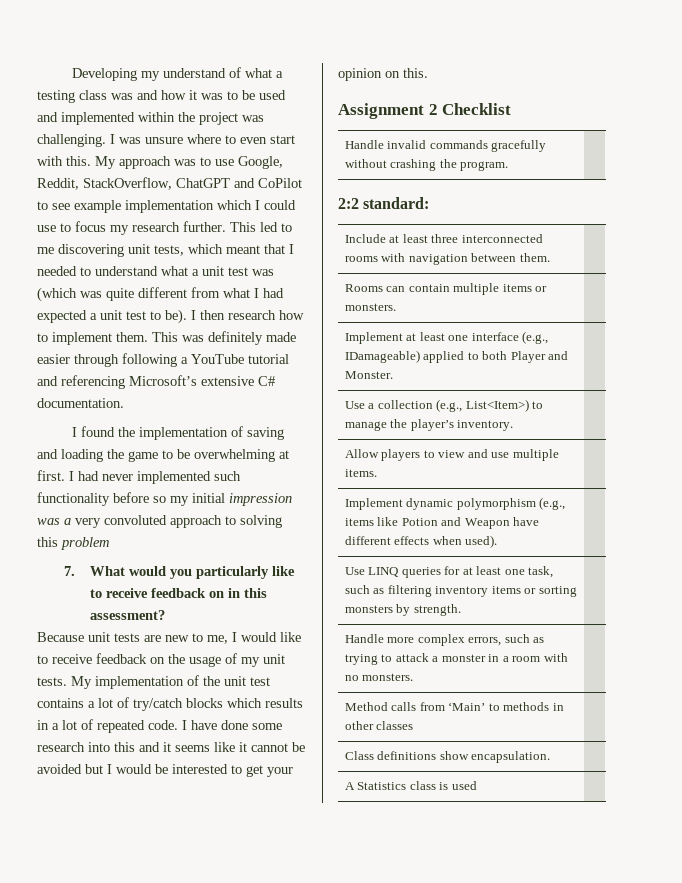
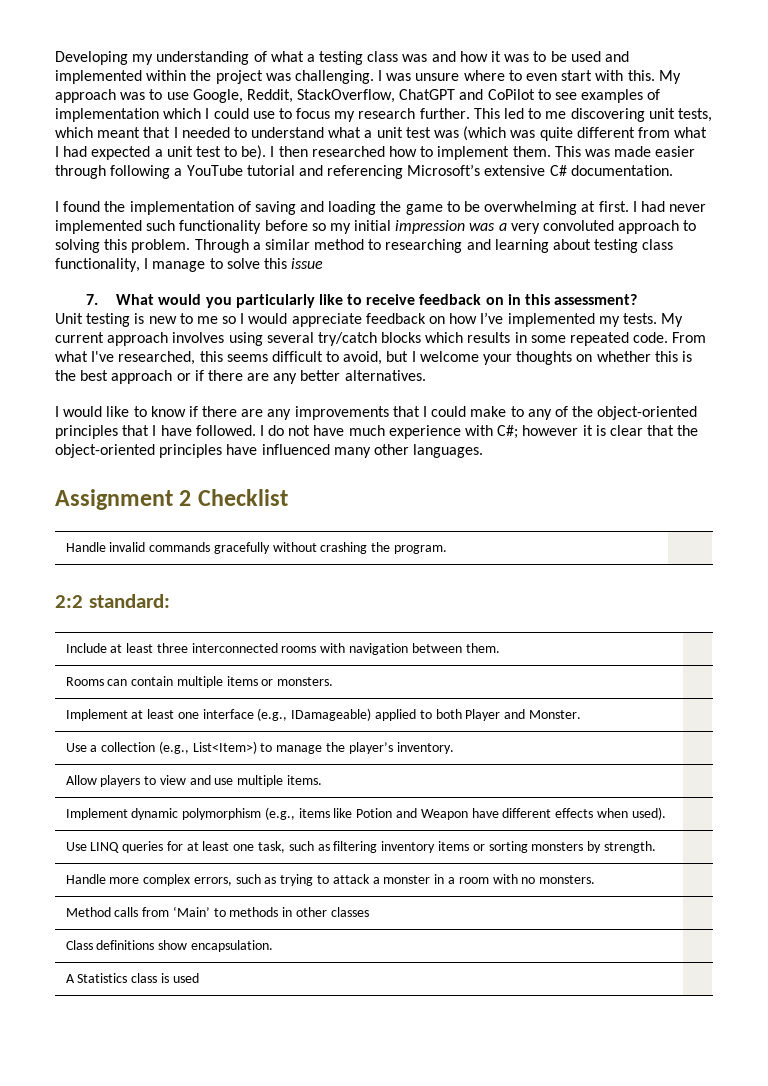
[163,68,227,78] understand -> [156,51,250,65] understanding
[74,200,121,213] example -> [581,89,661,103] examples of
[228,310,276,320] research -> [311,146,385,157] researched
[208,331,263,345] definitely -> (610, 153) none
[61,537,109,550] problem -> [131,239,674,253] [55,258,324,272] problem. Through a similar method to researching and learning about testing class functionality, I manage to solve this issue
[37,632,301,644] [37,653,285,667] [37,675,270,689] [37,697,129,708] Because unit tests are new to me, I would like to receive feedback on the usage of my unit tests. My implementation of the unit test contains a lot of -> [55,312,684,327] [55,332,314,346] Unit testing is new to me so I would appreciate feedback on how I’ve implemented my tests. My current approach involves using several
[52,719,282,733] [37,742,305,752] [37,764,293,777] [338,68,428,81] a lot of repeated code. I have done some research into this and it seems like it cannot be avoided but I would be interested to get your opinion on this. -> [530,332,707,346] [55,351,692,365] [55,370,426,384] [55,406,698,420] [55,425,699,439] [55,444,484,458] some repeated code. From what I've researched, this seems difficult to avoid, but I welcome your thoughts on whether this is the best approach or if there are any better alternatives. // I would like to know if there are any improvements that I could make to any of the object-oriented principles that I have followed. I do not have much experience with C#; however it is clear that the object-oriented principles have influenced many other languages.

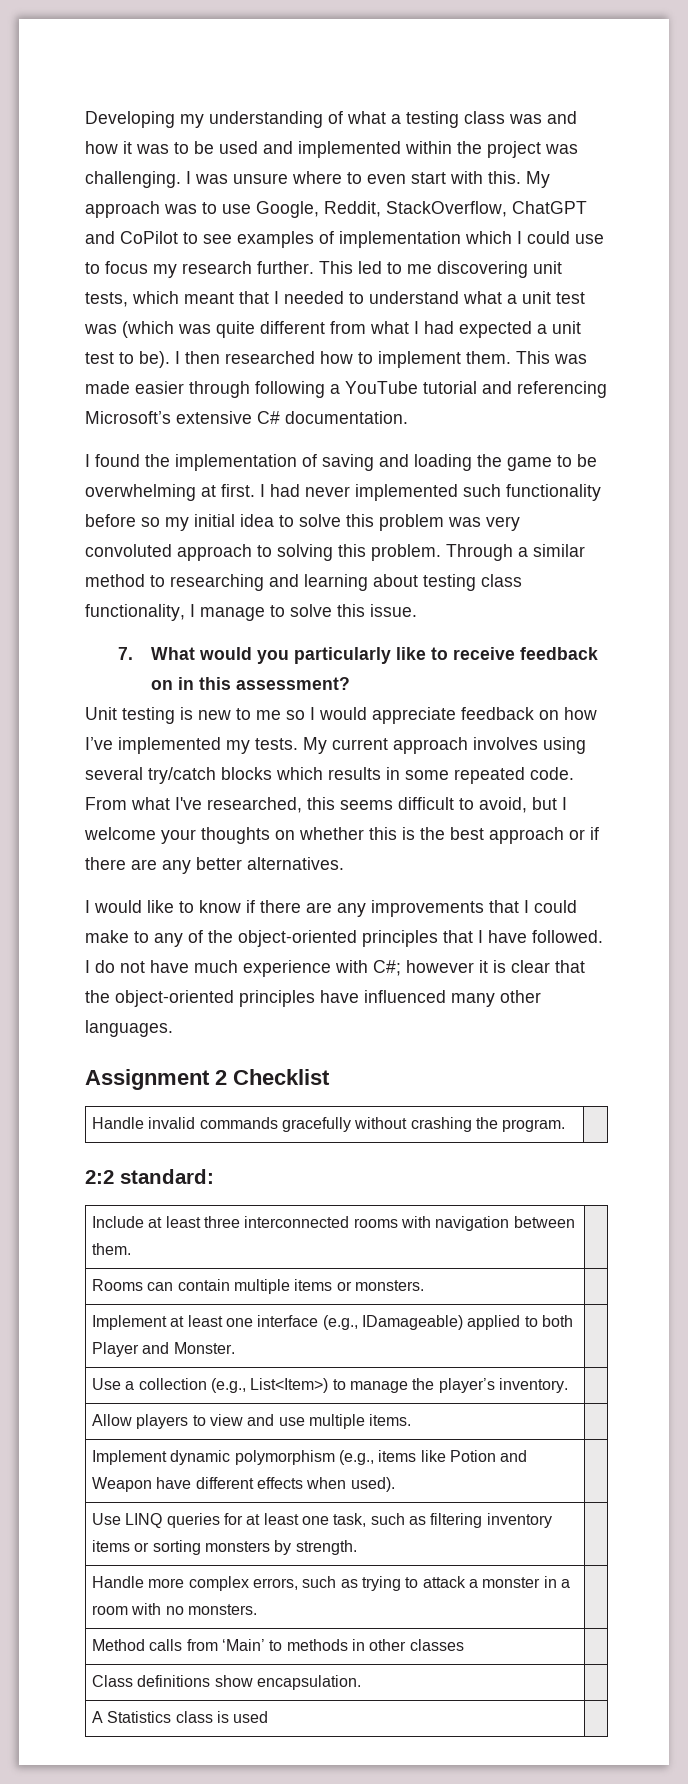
[395,220,507,234] impression was a -> [240,514,481,531] idea to solve this problem was
[291,258,324,269] issue -> [370,604,417,617] issue.

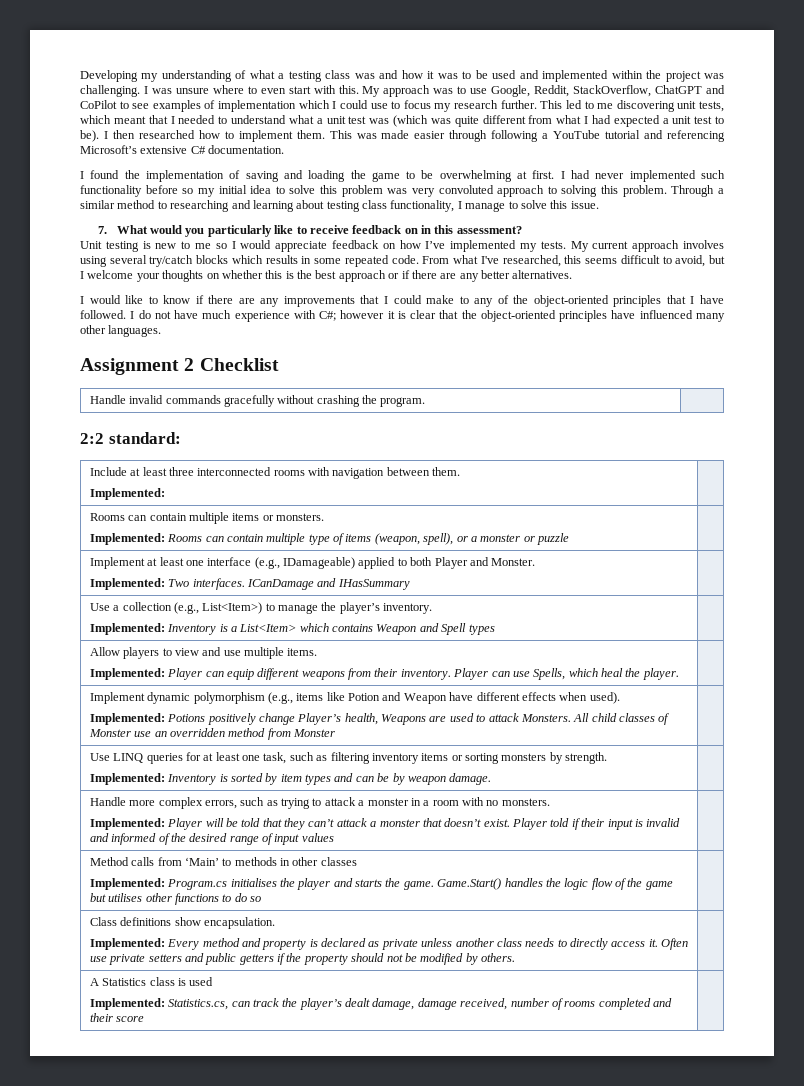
(132, 1249) none -> [89,488,165,500] // Implemented:
(425, 1285) none -> [89,533,570,545] // Implemented: Rooms can contain multiple type of items (weapon, spell), or a monster or puzzle
(235, 1348) none -> [89,578,410,590] // Implemented: Two interfaces. ICanDamage and IHasSummary
(568, 1385) none -> [89,623,495,635] // Implemented: Inventory is a List<Item> which contains Weapon and Spell types
(412, 1420) none -> [89,668,679,680] // Implemented: Player can equip different weapons from their inventory. Player can use Spells, which heal the player.
(395, 1484) none -> [89,713,670,725] [88,728,336,740] // Implemented: Potions positively change Player’s health, Weapons are used to attack Monsters. All child classes of Monster use an overridden method from Monster
(357, 1547) none -> [89,773,492,785] // Implemented: Inventory is sorted by item types and can be by weapon damage.
(258, 1609) none -> [89,818,681,830] [89,833,334,845] // Implemented: Player will be told that they can’t attack a monster that doesn’t exist. Player told if their input is invalid and informed of the desired range of input values
[92,1675,362,1690] | // Class definitions show encapsulation. -> [89,878,673,890] [89,893,262,905] [89,917,275,929] [89,938,689,950] [89,953,516,965] // Implemented: Program.cs initialises the player and starts the game. Game.Start() handles the logic flow of the game but utilises other functions to do so | // Class definitions show encapsulation. // Implemented: Every method and property is declared as private unless another class needs to directly access it. Often use private setters and public getters if the property should not be modified by others.
(269, 1717) none -> [89,998,673,1010] [89,1013,145,1022] // Implemented: Statistics.cs, can track the player’s dealt damage, damage received, number of rooms completed and their score

